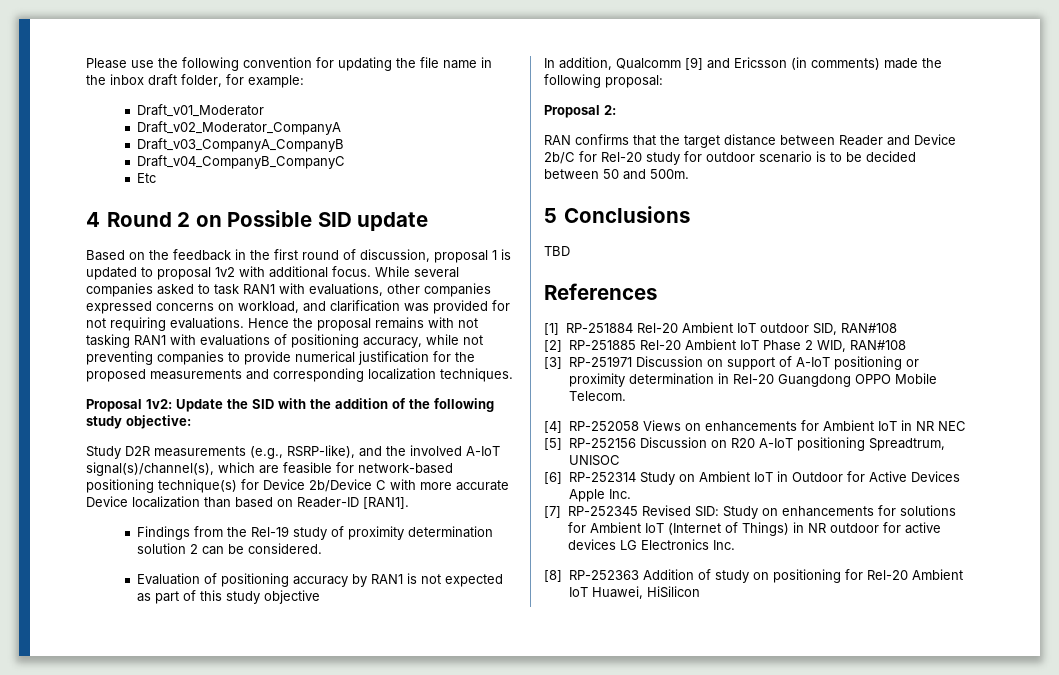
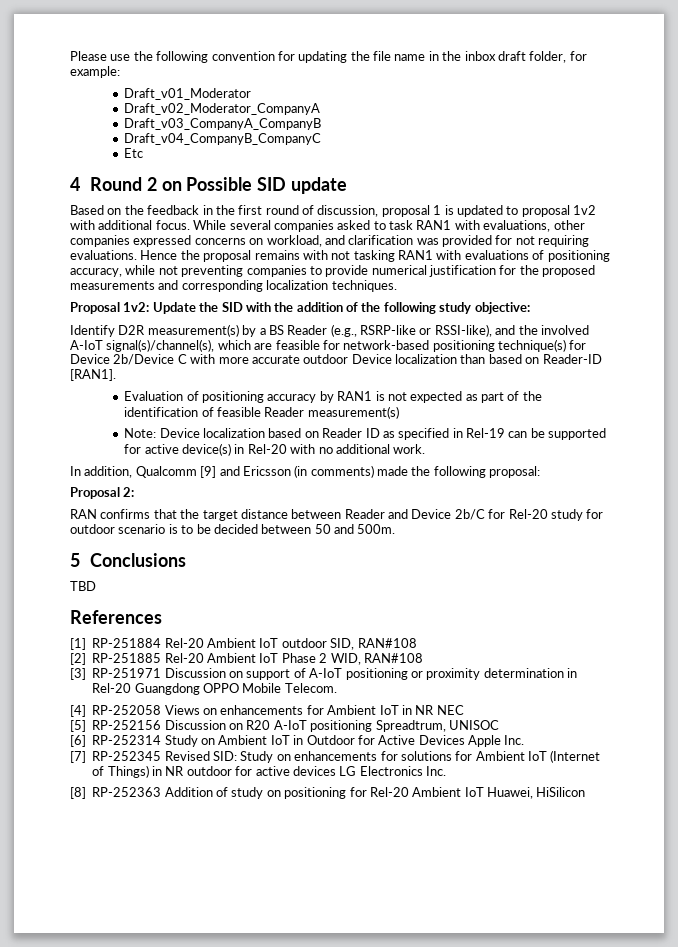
[86,445,355,459] Study D2R measurements (e.g., RSRP-like), -> [70,324,492,337] Identify D2R measurement(s) by a BS Reader (e.g., RSRP-like or RSSI-like),
(509, 485) none -> [303,354,349,364] outdoor
[136,526,493,540] [136,543,322,555] // Findings from the Rel-19 study of proximity determination solution 2 can be considered. -> (116, 375) none
[199,590,320,604] this study objective -> [522,391,542,401] [124,406,399,419] [124,428,607,440] [124,443,426,456] the identification of feasible Reader measurement(s) // Note: Device localization based on Reader ID as specified in Rel-19 can be supported for active device(s) in Rel-20 with no additional work.

